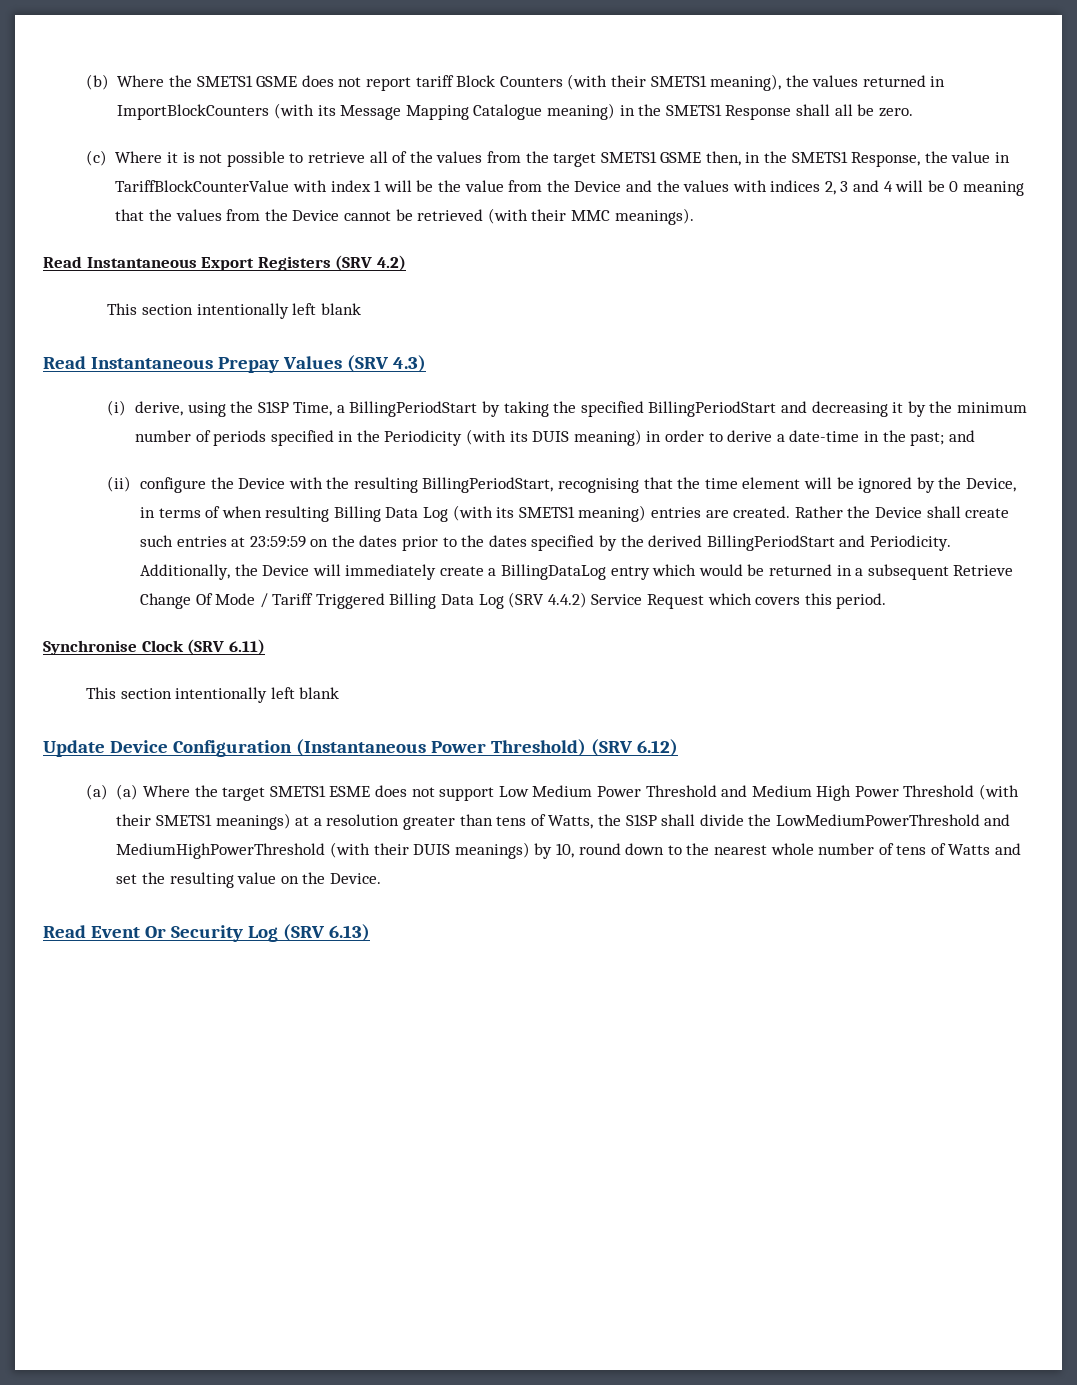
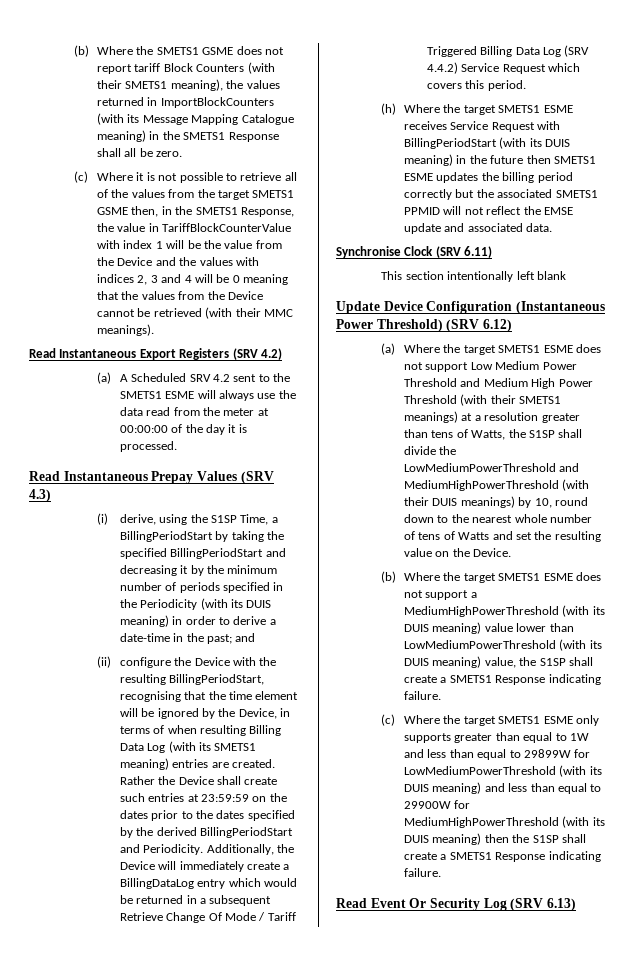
[107,303,361,319] This section intentionally left blank -> [97,372,291,384] [119,390,296,401] [119,407,269,416] [119,424,247,435] [119,441,177,452] (a) A Scheduled SRV 4.2 sent to the SMETS1 ESME will always use the data read from the meter at 00:00:00 of the day it is processed.
(887, 601) none -> [381,103,573,115] [404,121,561,132] [404,137,571,149] [404,154,596,166] [404,172,573,183] [404,189,598,200] [404,206,573,215] [404,223,553,234] // (h) Where the target SMETS1 ESME receives Service Request with BillingPeriodStart (with its DUIS meaning) in the future then SMETS1 ESME updates the billing period correctly but the associated SMETS1 PPMID will not reflect the EMSE update and associated data.
[116,784,139,800] (a) -> (396, 349) none
(381, 878) none -> [381,571,601,583] [404,590,477,600] [404,605,605,617] [404,622,574,634] [404,639,602,651] [404,656,593,668] [404,674,601,685] [404,691,442,700] [381,714,599,726] [404,732,589,743] [404,749,591,760] [404,765,602,777] [404,782,602,794] [404,800,471,809] [404,816,605,828] [404,833,586,845] [404,851,601,862] [404,868,442,877] // (b) Where the target SMETS1 ESME does not support a MediumHighPowerThreshold (with its DUIS meaning) value lower than LowMediumPowerThreshold (with its DUIS meaning) value, the S1SP shall create a SMETS1 Response indicating failure. // (c) Where the target SMETS1 ESME only supports greater than equal to 1W and less than equal to 29899W for LowMediumPowerThreshold (with its DUIS meaning) and less than equal to 29900W for MediumHighPowerThreshold (with its DUIS meaning) then the S1SP shall create a SMETS1 Response indicating failure.

